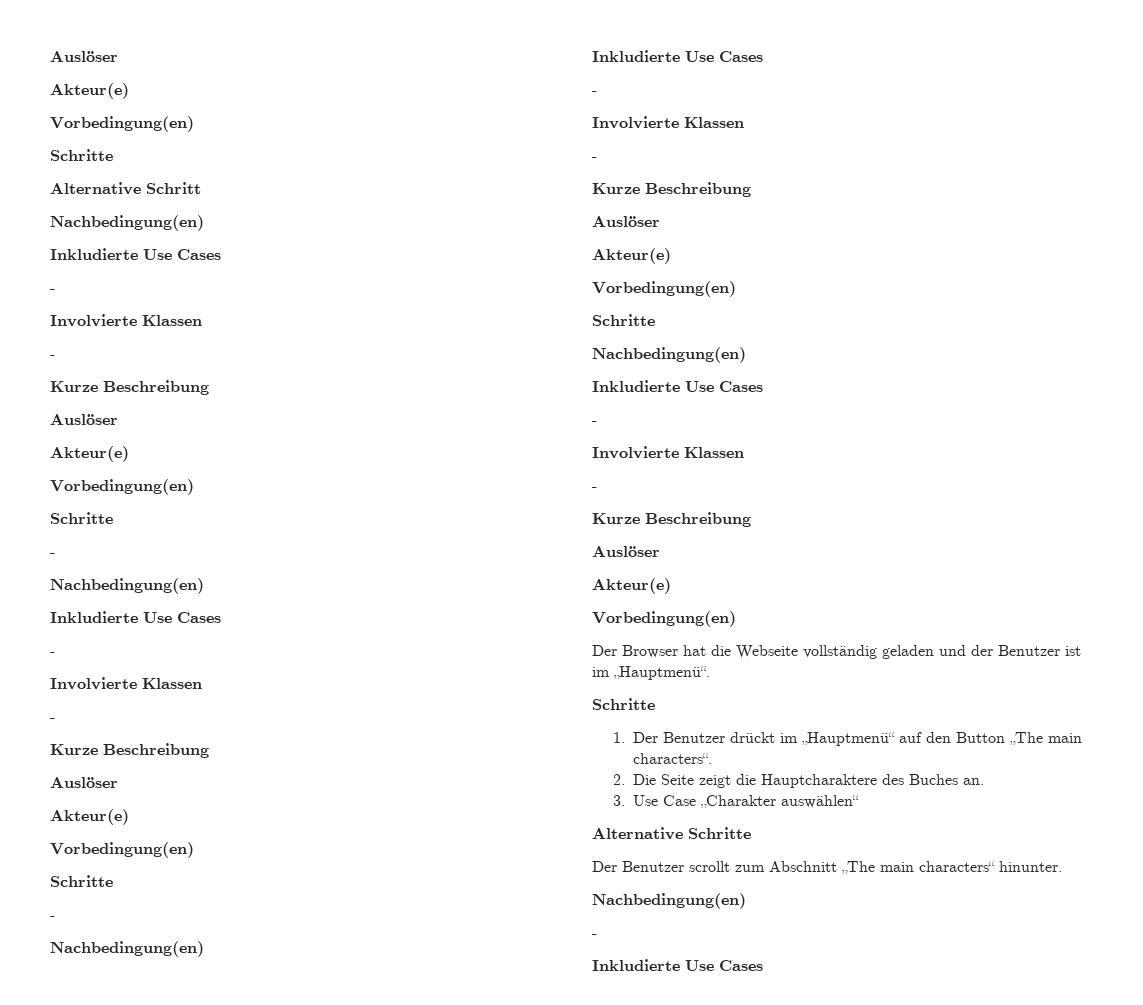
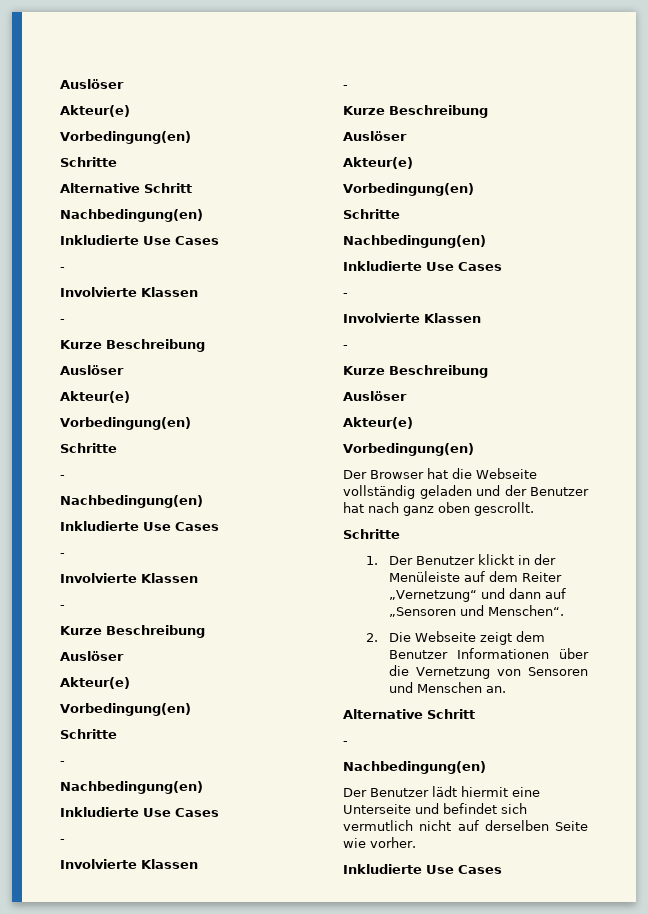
[1065,646,1081,656] [592,666,710,680] ist im „Hauptmenü“. -> [343,502,534,516] hat nach ganz oben gescrollt.
[730,732,1083,746] [633,753,713,764] [612,774,985,788] [612,795,860,809] [592,827,751,840] [592,861,1062,875] [592,893,746,909] [592,934,597,938] drückt im „Hauptmenü“ auf den Button „The main characters“. // 2. Die Seite zeigt die Hauptcharaktere des Buches an. // 3. Use Case „Charakter auswählen“ // Alternative Schritte // Der Benutzer scrollt zum Abschnitt „The main characters“ hinunter. // Nachbedingung(en) // - -> [478,554,557,565] [389,571,563,582] [389,588,567,602] [389,605,565,617] [366,631,546,645] [389,648,589,659] [389,665,588,679] [389,682,507,693] [343,709,475,719] [343,741,348,745] [343,761,486,774] [343,786,540,797] [343,803,527,814] [343,820,588,831] [343,837,416,848] klickt in der Menüleiste auf dem Reiter „Vernetzung“ und dann auf „Sensoren und Menschen“. // 2. Die Webseite zeigt dem Benutzer Informationen über die Vernetzung von Sensoren und Menschen an. // Alternative Schritt // - // Nachbedingung(en) // Der Benutzer lädt hiermit eine Unterseite und befindet sich vermutlich nicht auf derselben Seite wie vorher.

